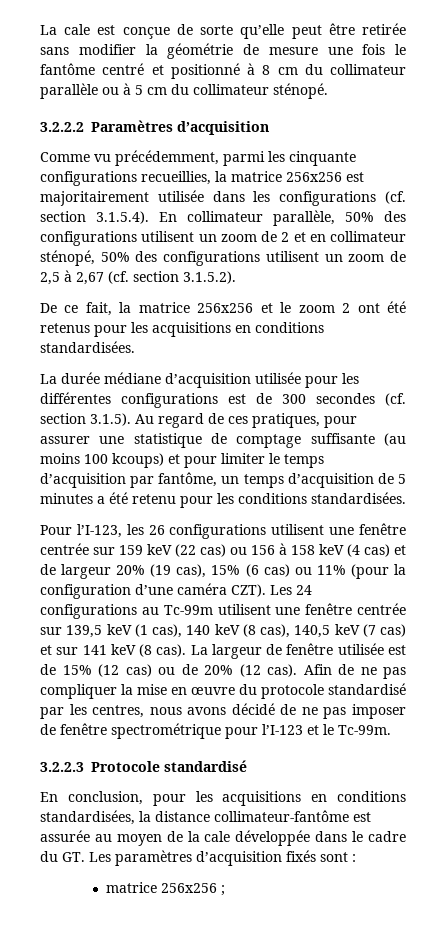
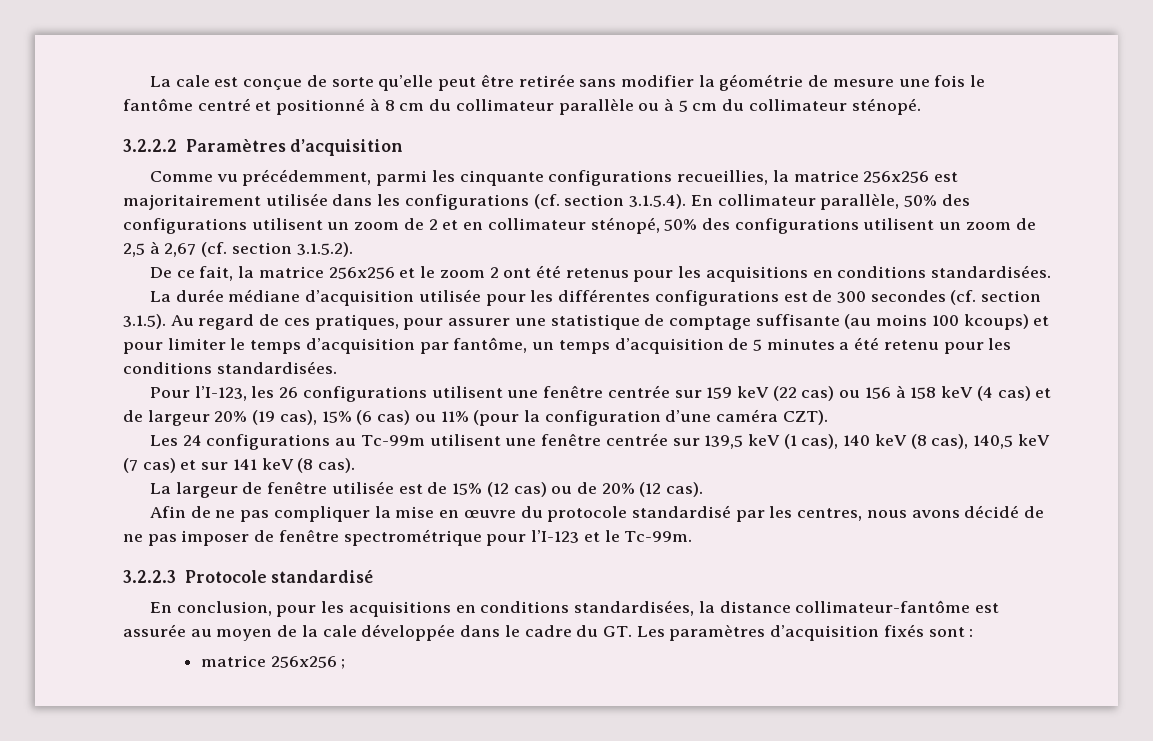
(266, 590) none -> (828, 417) //
(187, 650) none -> (356, 465) //
(297, 670) none -> (704, 489) //

